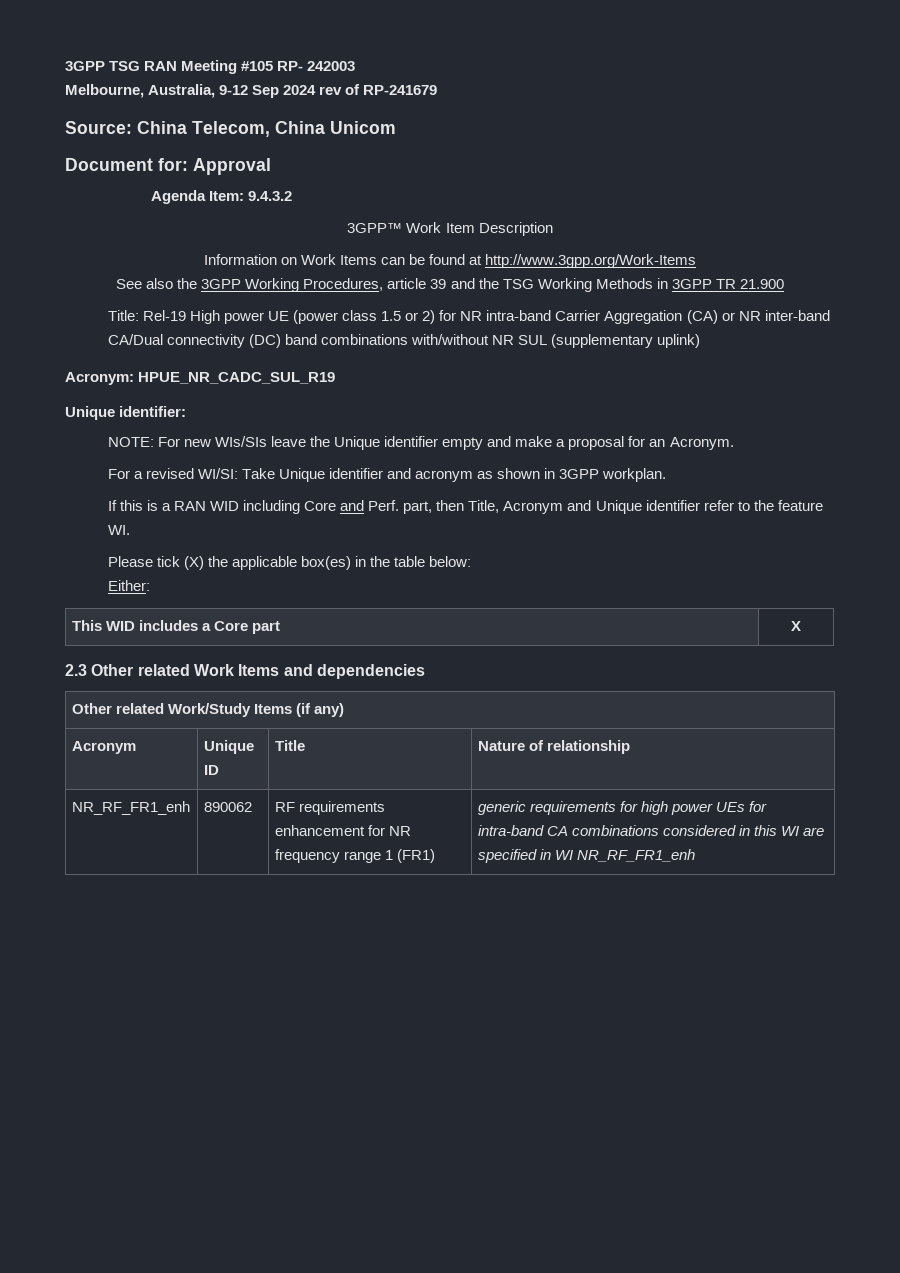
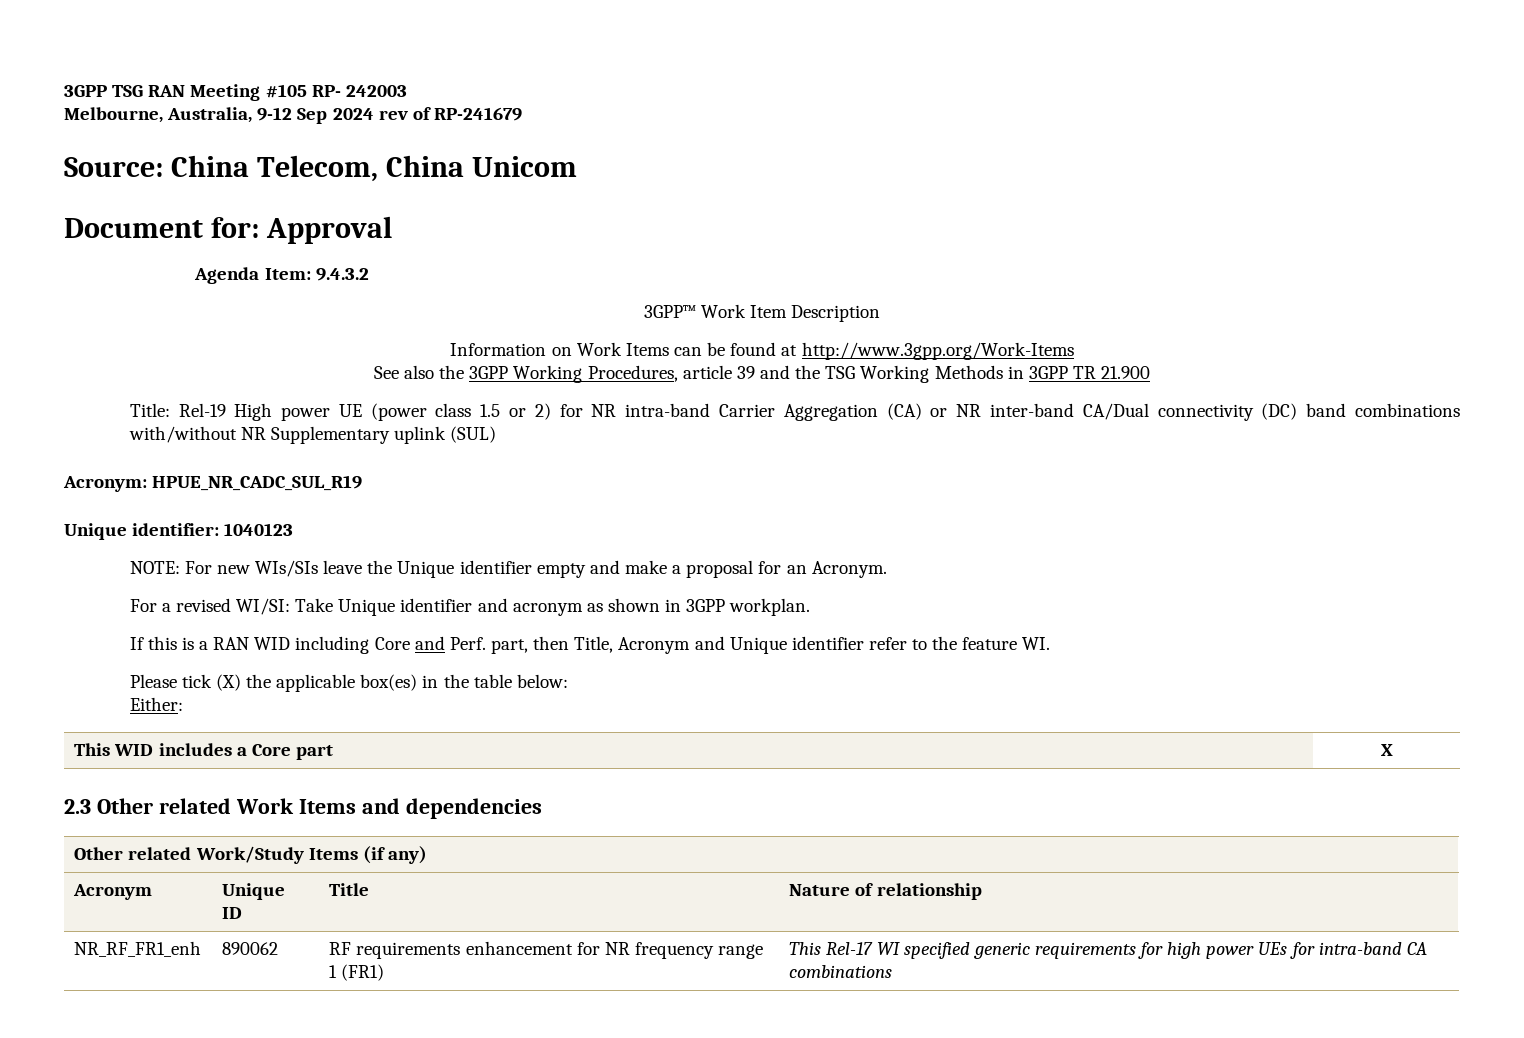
[518,334,701,348] SUL (supplementary uplink) -> [270,426,497,444] Supplementary uplink (SUL)
(187, 411) none -> [224,523,294,536] 1040123
(436, 856) none -> [789,942,970,959] This Rel-17 WI specified
[663,825,825,836] [477,849,696,863] considered in this WI are specified in WI NR_RF_FR1_enh -> (893, 971) none

